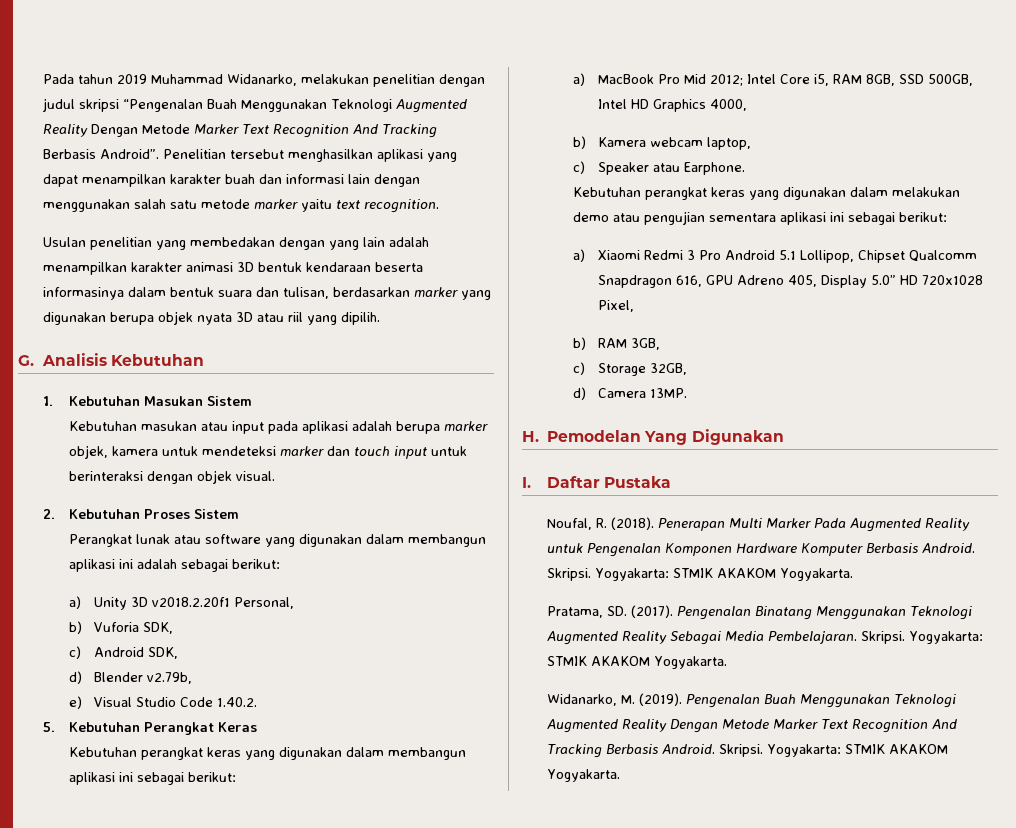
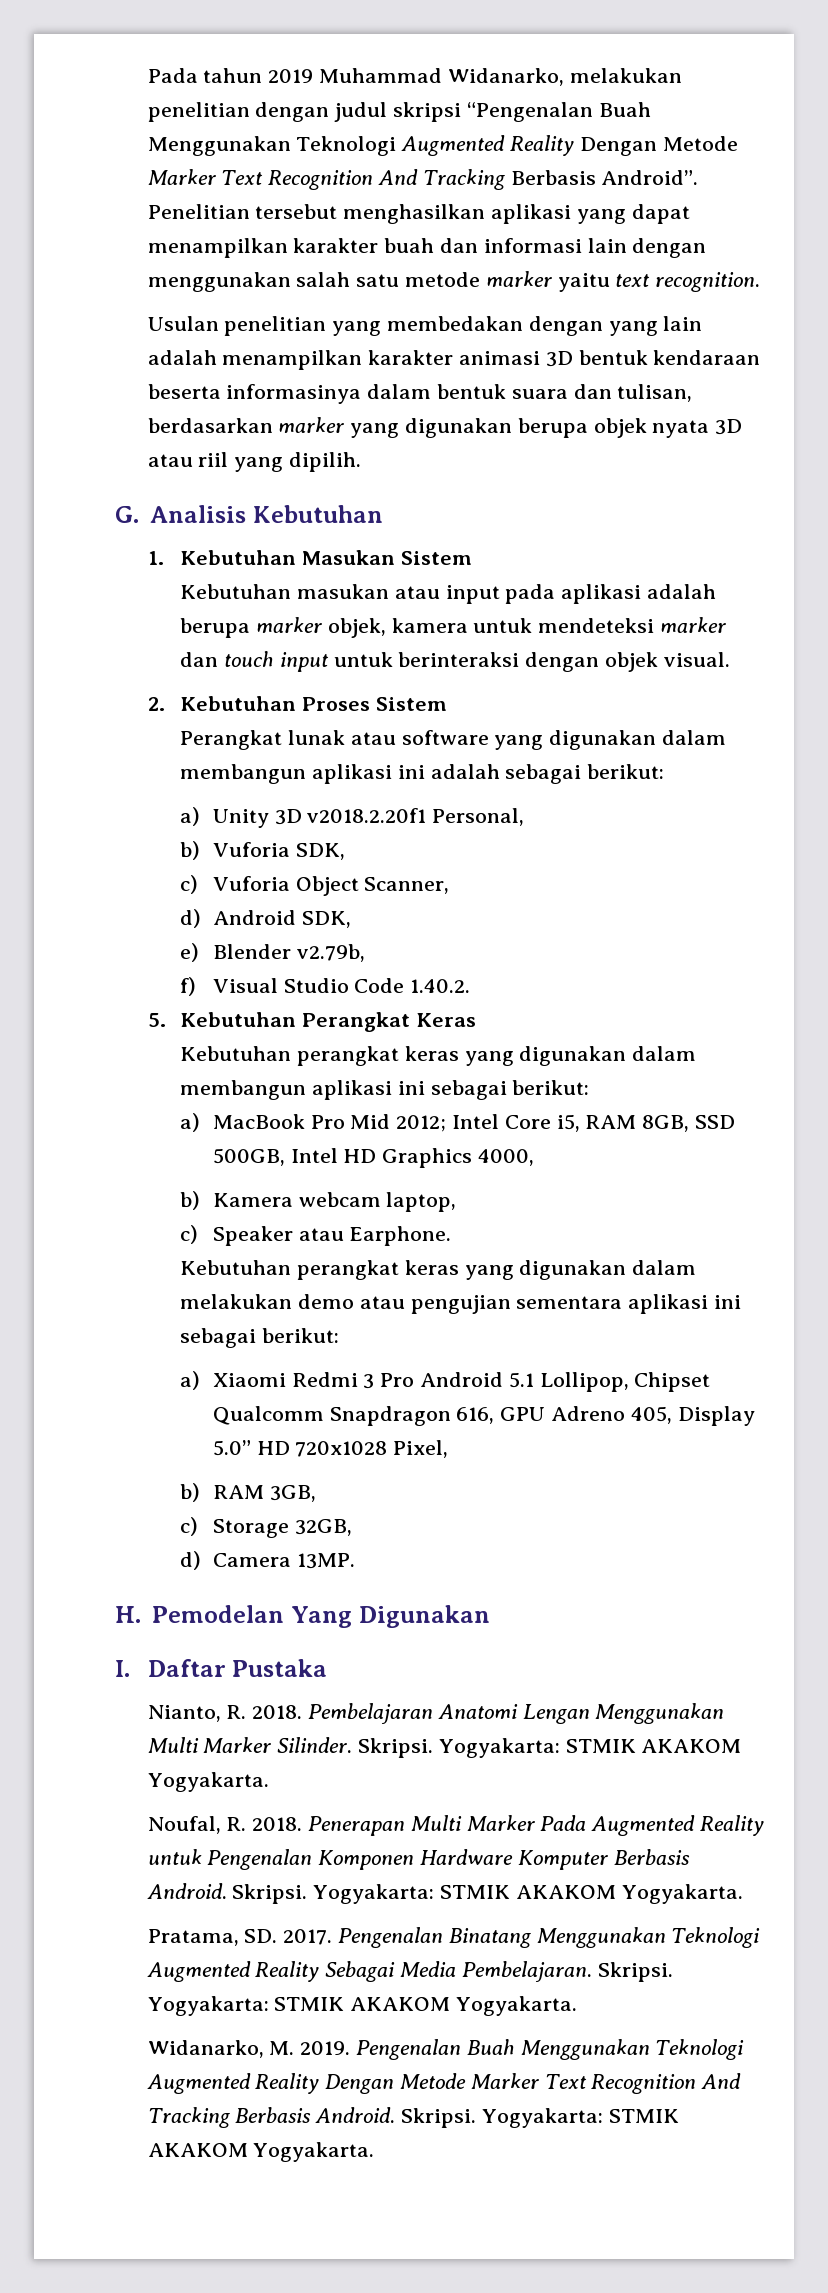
(81, 652) none -> [212,876,450,896] [180,909,202,928] Vuforia Object Scanner, // d)
[68,671,82,684] d) -> [180,943,200,962] e)
[68,696,82,709] e) -> [180,977,197,996] f)
(672, 482) none -> [147,1703,725,1724] [147,1737,742,1758] [147,1772,269,1792] // Nianto, R. 2018. Pembelajaran Anatomi Lengan Menggunakan Multi Marker Silinder. Skripsi. Yogyakarta: STMIK AKAKOM Yogyakarta.
[611,517,655,530] (2018). -> [252,1817,303,1831] 2018.
[631,605,674,618] (2017). -> [283,1929,333,1945] 2017.
[639,693,683,706] (2019). -> [300,2041,351,2055] 2019.

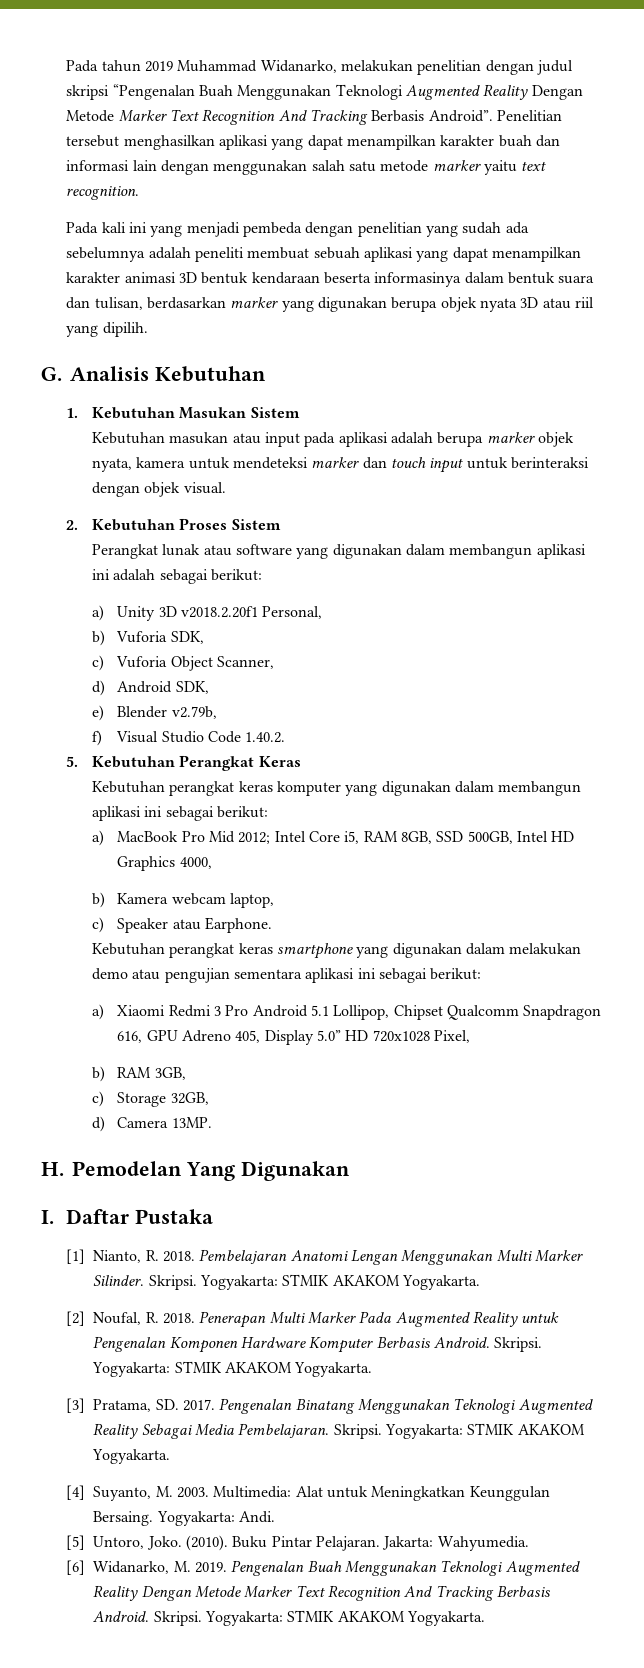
[147,316,703,336] [147,350,217,365] Usulan penelitian yang membedakan dengan yang lain adalah -> [66,222,529,237] [66,247,488,262] Pada kali ini yang menjadi pembeda dengan penelitian yang sudah ada sebelumnya adalah peneliti membuat sebuah aplikasi yang dapat
[327,618,386,638] objek, -> [537,432,574,447] [91,458,132,472] objek nyata,
(459, 1053) none -> [276,781,341,796] komputer
(459, 1267) none -> [276,943,353,959] smartphone
(328, 1668) none -> [66,1249,86,1264] [1]
(269, 1782) none -> [66,1311,86,1326] [2]
(743, 1894) none -> [66,1398,86,1413] [3]
(578, 2006) none -> [66,1485,550,1501] [93,1511,276,1526] [66,1535,529,1551] [66,1560,86,1575] [4] Suyanto, M. 2003. Multimedia: Alat untuk Meningkatkan Keunggulan Bersaing. Yogyakarta: Andi. // [5] Untoro, Joko. (2010). Buku Pintar Pelajaran. Jakarta: Wahyumedia. // [6]

